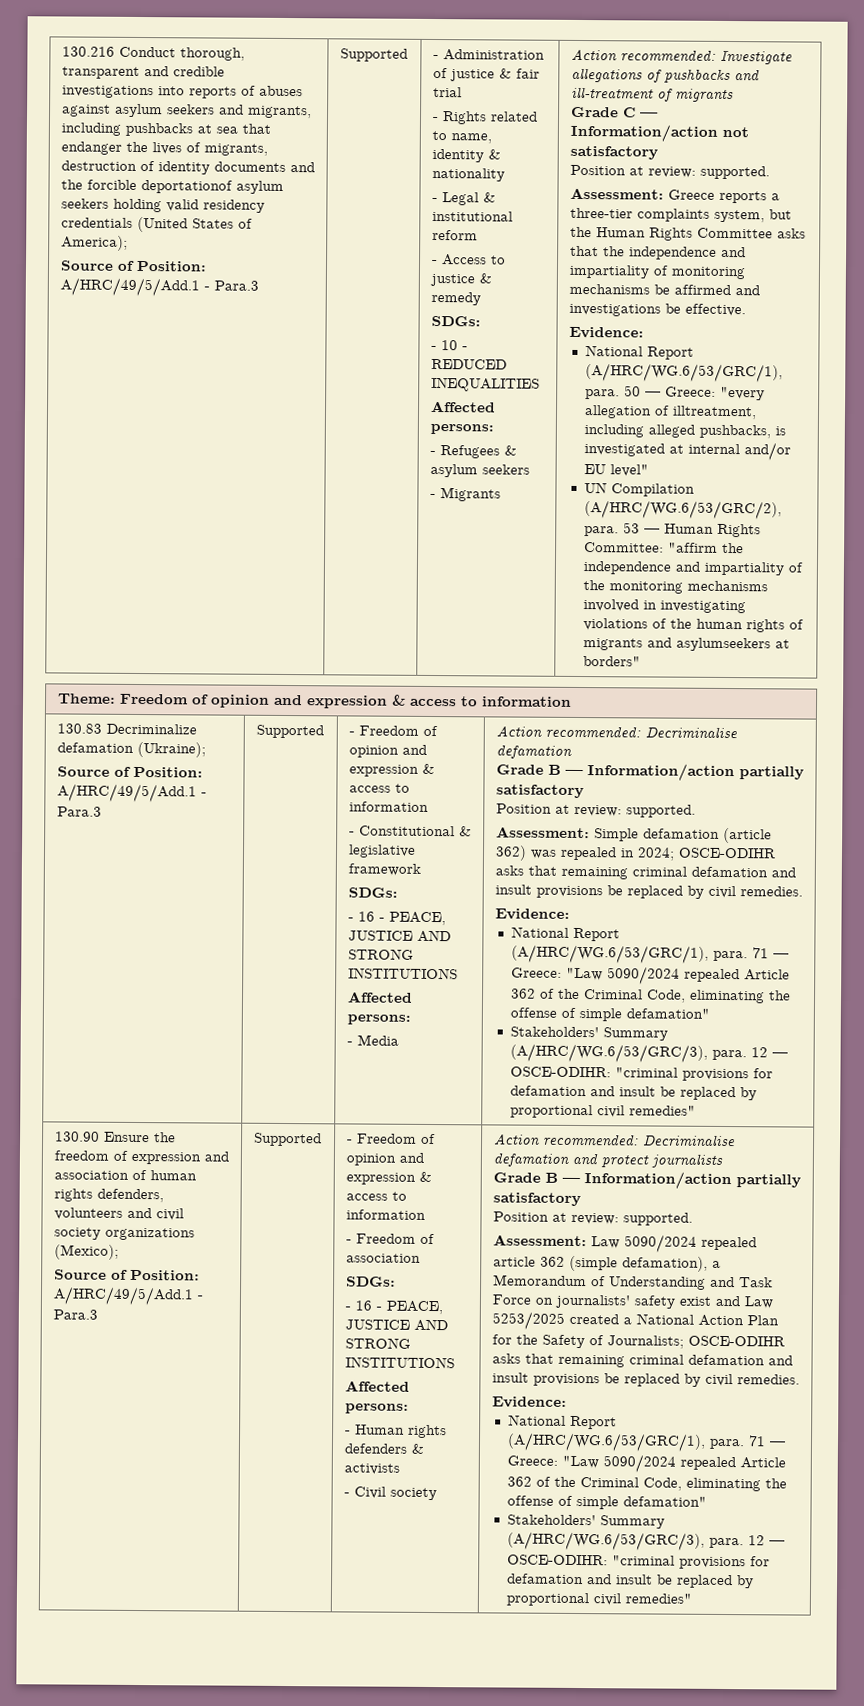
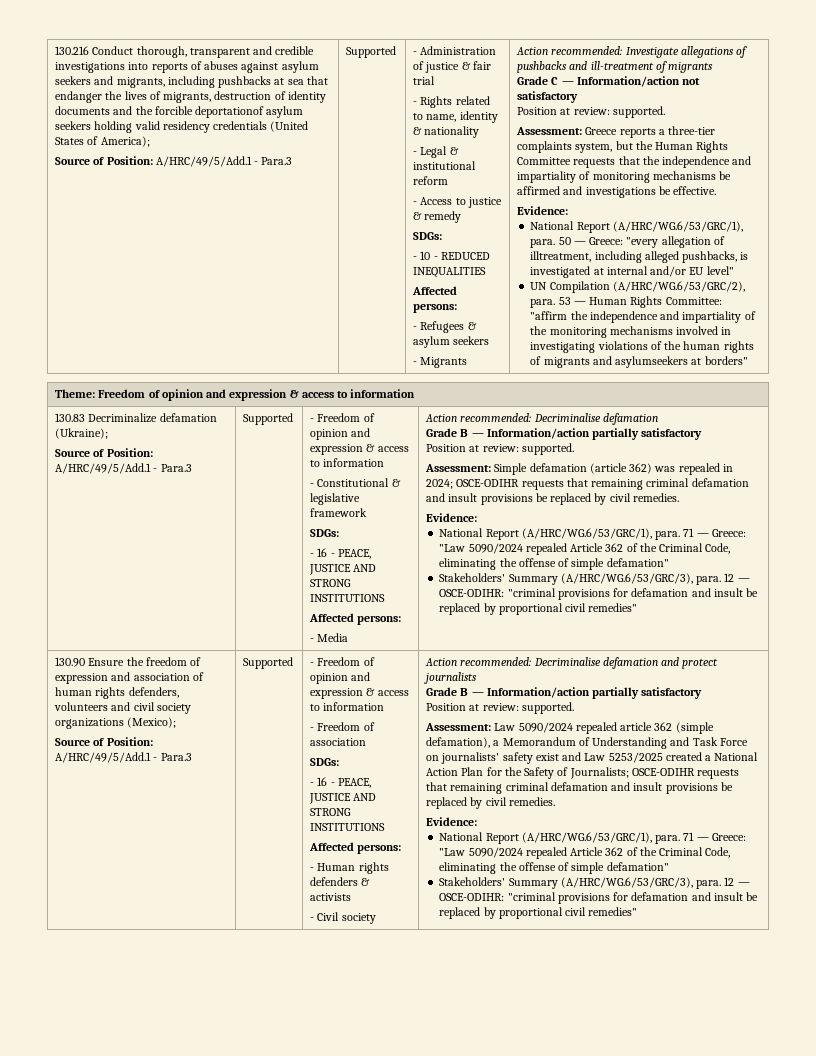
[776,228,806,239] asks -> [573,158,616,168] requests
[494,865,524,876] asks -> [521,480,564,490] requests
[491,1353,521,1364] asks -> [697,769,740,779] requests

